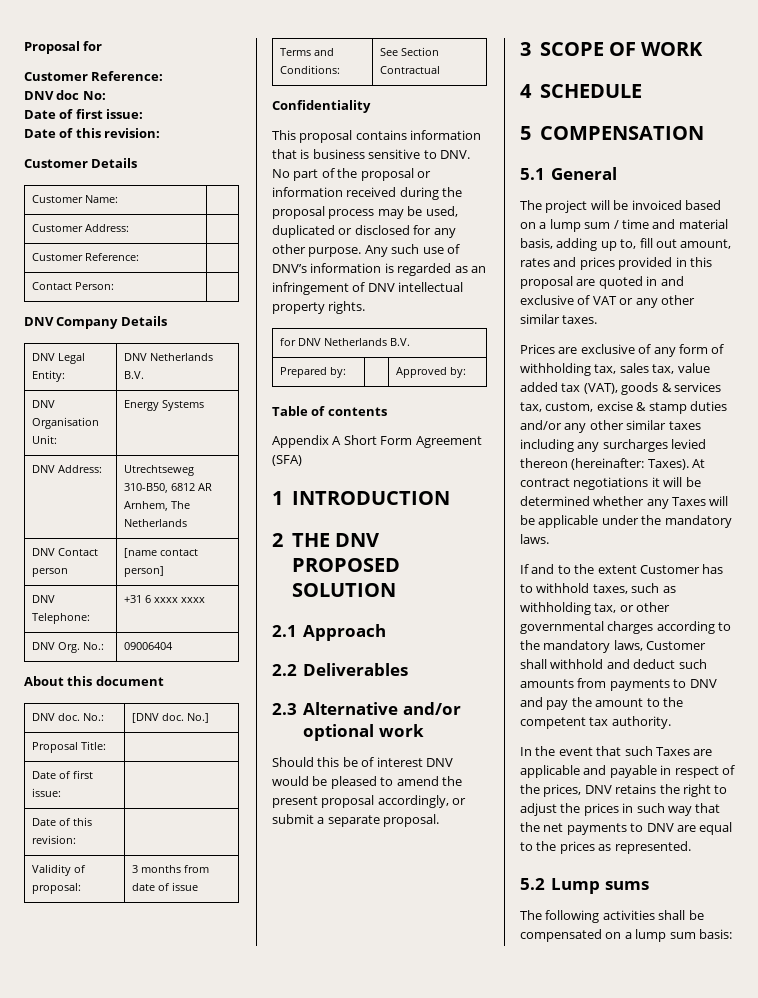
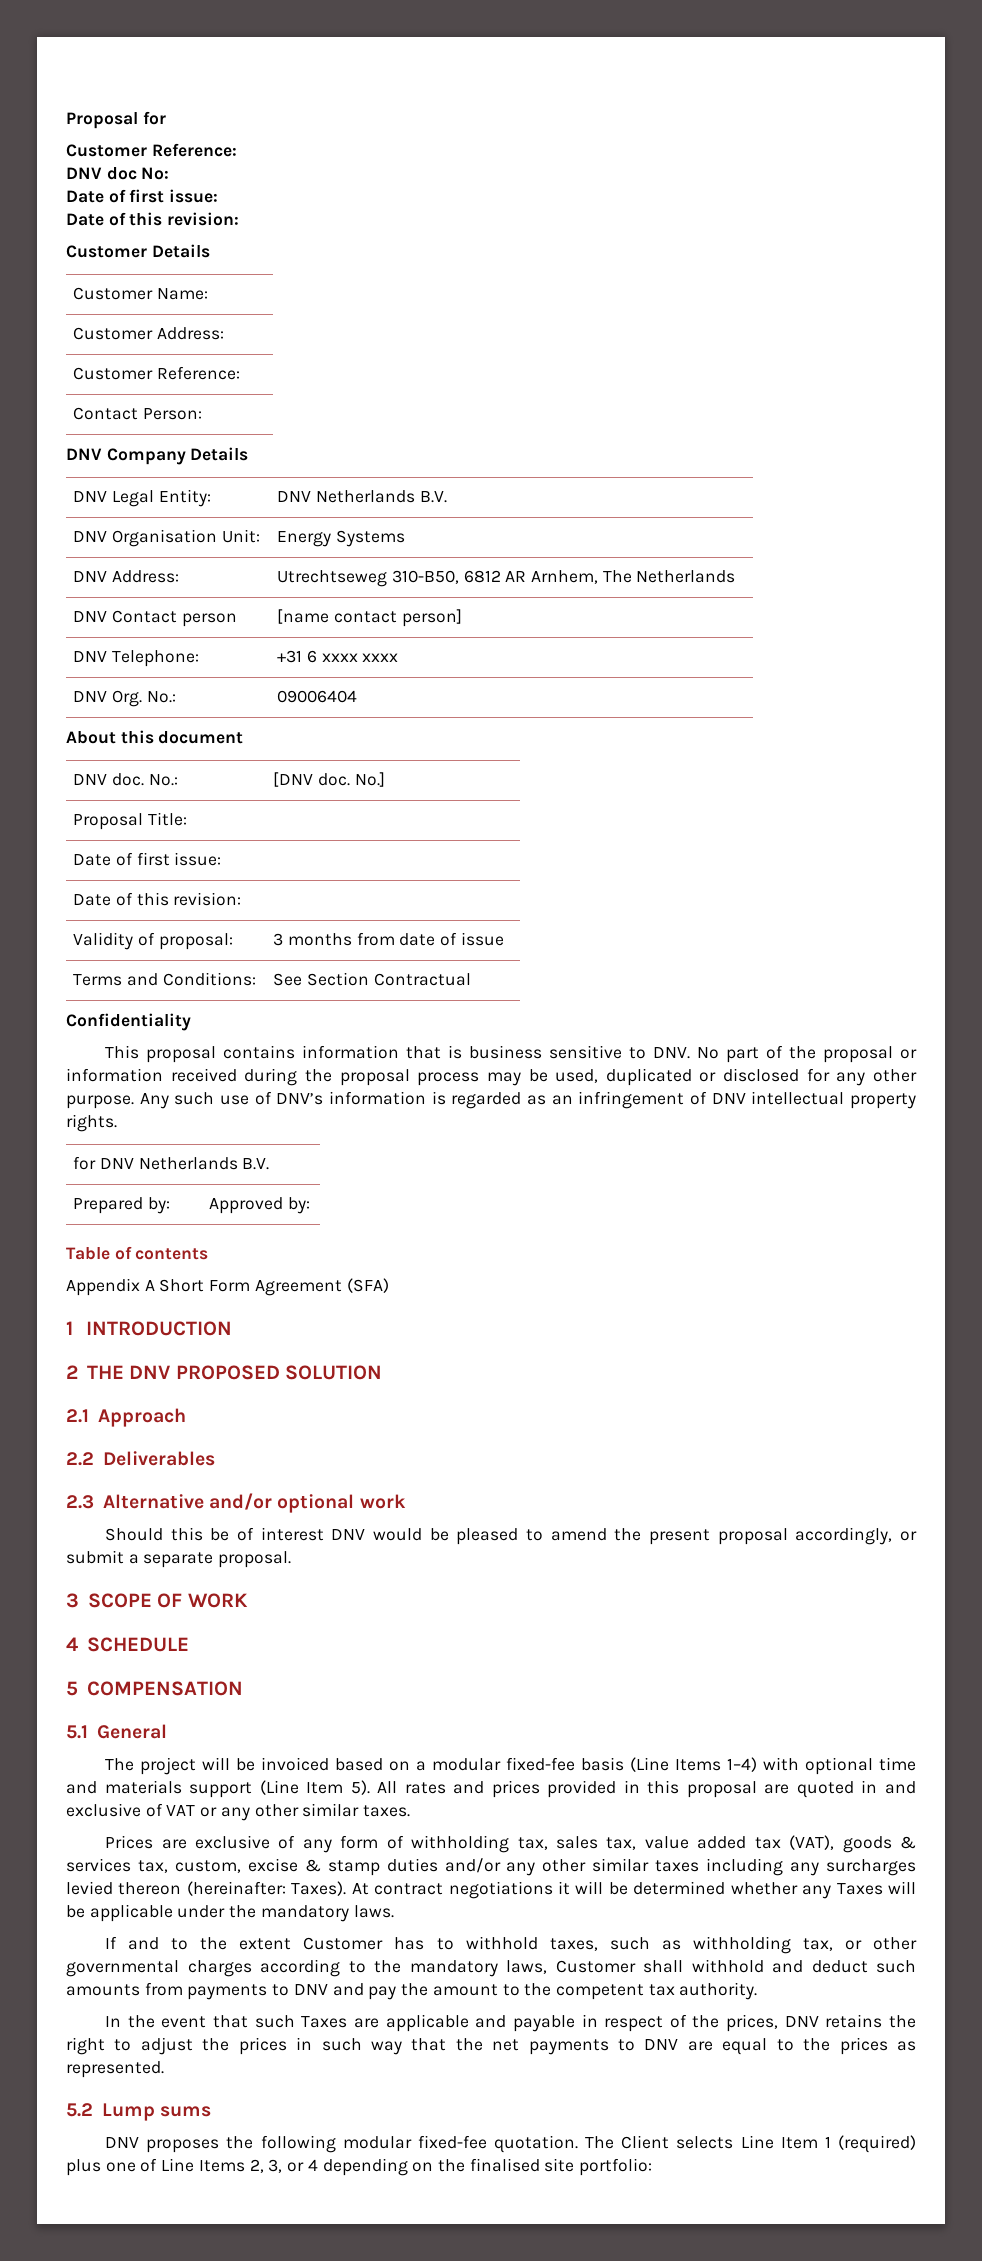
[549,219,728,232] [520,238,732,251] lump sum / time and material basis, adding up to, fill out amount, -> [432,1757,917,1775] [66,1780,398,1798] modular fixed-fee basis (Line Items 1–4) with optional time and materials support (Line Item 5). All
[520,910,704,923] [520,929,732,942] The following activities shall be compensated on a lump sum basis: -> [105,2135,916,2153] [66,2158,653,2176] DNV proposes the following modular fixed-fee quotation. The Client selects Line Item 1 (required) plus one of Line Items 2, 3, or 4 depending on the finalised site portfolio:

